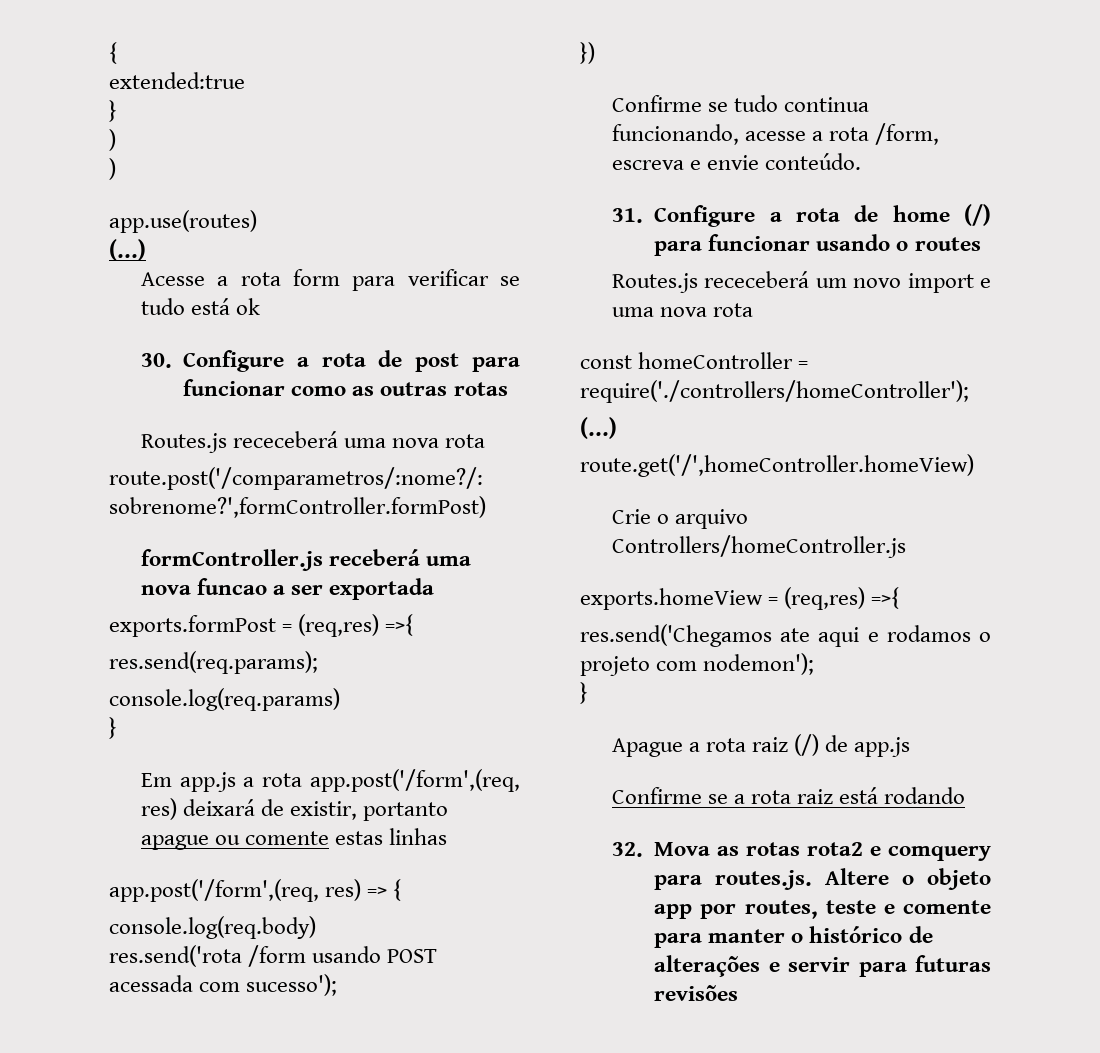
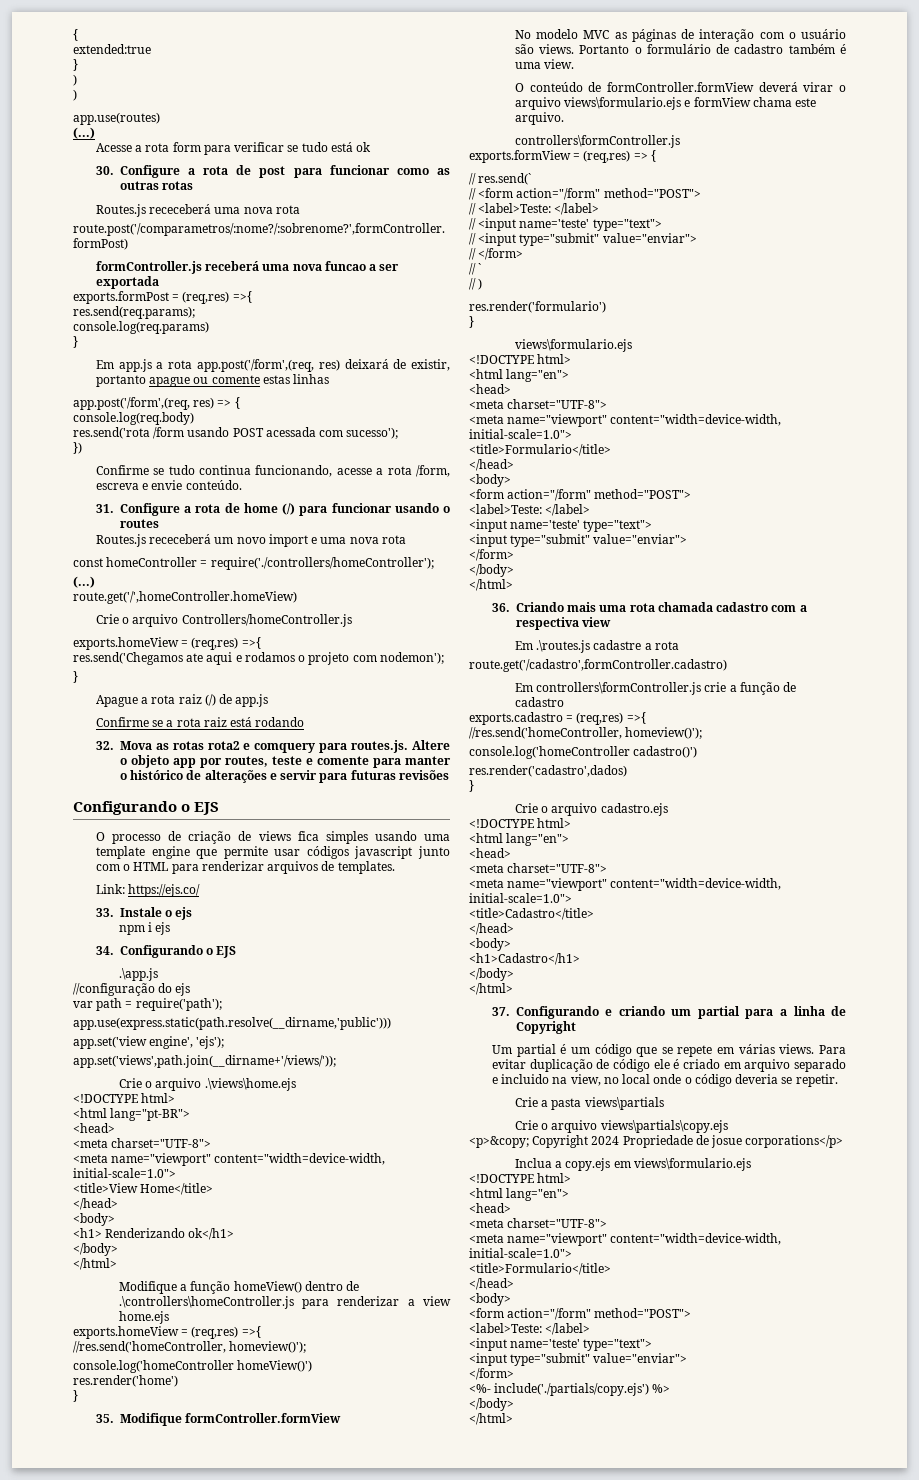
(739, 993) none -> [73,801,220,815] [95,831,450,844] [95,846,450,859] [95,861,395,874] [95,884,201,897] [95,907,193,920] [118,922,171,935] [95,945,237,958] [118,968,158,981] [73,983,191,996] [73,998,222,1011] [73,1017,391,1030] [73,1036,225,1049] [73,1055,336,1068] [118,1078,296,1091] [73,1093,176,1103] [73,1108,191,1121] [73,1123,115,1133] [73,1138,212,1148] [73,1153,386,1166] [73,1168,176,1178] [73,1183,214,1195] [73,1198,118,1210] [73,1213,115,1226] [73,1228,235,1240] [73,1243,118,1256] [73,1258,117,1270] [118,1281,360,1294] [118,1296,451,1309] [118,1311,169,1324] [73,1326,261,1339] [73,1341,307,1353] [73,1360,313,1373] [73,1375,178,1387] [73,1390,78,1402] [95,1413,342,1426] [514,29,846,42] [514,44,846,54] [514,59,575,69] [514,82,846,92] [514,97,817,110] [514,112,564,125] [514,135,680,148] [469,150,656,163] [469,173,532,185] [469,188,701,200] [469,203,600,215] [469,218,662,231] [469,233,697,246] [469,248,524,260] [469,263,482,275] [469,278,483,290] [469,301,606,313] [469,316,474,328] [514,339,632,352] [469,354,572,364] [469,369,570,382] [469,384,511,394] [469,399,608,409] [469,414,782,427] [469,429,572,439] [469,444,611,456] [469,459,514,471] [469,474,511,487] [469,489,692,501] [469,504,591,516] [469,519,653,532] [469,534,688,547] [469,549,514,561] [469,564,514,577] [469,579,513,591] [491,602,807,612] [515,617,612,630] [514,640,679,653] [469,659,727,672] [514,682,797,695] [514,697,564,707] [469,712,646,725] [469,727,703,739] [469,746,698,759] [469,765,627,777] [469,780,474,792] [514,803,668,816] [469,818,572,828] [469,833,570,846] [469,848,511,858] [469,863,608,873] [469,878,782,891] [469,893,572,903] [469,908,594,920] [469,923,514,935] [469,938,511,951] [469,953,580,965] [469,968,514,981] [469,983,513,995] [491,1006,846,1019] [515,1021,576,1034] [491,1044,846,1057] [491,1059,846,1072] [491,1074,838,1087] [514,1097,664,1110] [514,1120,728,1133] [469,1135,844,1148] [514,1158,751,1171] [469,1173,572,1183] [469,1188,570,1201] [469,1203,511,1213] [469,1218,608,1228] [469,1233,782,1246] [469,1248,572,1258] [469,1263,611,1275] [469,1278,514,1290] [469,1293,511,1306] [469,1308,692,1320] [469,1323,591,1335] [469,1338,653,1351] [469,1353,688,1366] [469,1368,514,1380] [469,1383,671,1396] [469,1398,514,1411] [469,1413,513,1425] // Configurando o EJS // O processo de criação de views fica simples usando uma template engine que permite usar códigos javascript junto com o HTML para renderizar arquivos de templates. // Link: https://ejs.co/ // 33. Instale o ejs // npm i ejs // 34. Configurando o EJS // .\app.js // //configuração do ejs // var path = require('path'); // app.use(express.static(path.resolve(__dirname,'public'))) // app.set('view engine', 'ejs'); // app.set('views',path.join(__dirname+'/views/')); // Crie o arquivo .\views\home.ejs // <!DOCTYPE html> // <html lang="pt-BR"> // <head> // <meta charset="UTF-8"> // <meta name="viewport" content="width=device-width, initial-scale=1.0"> // <title>View Home</title> // </head> // <body> // <h1> Renderizando ok</h1> // </body> // </html> // Modifique a função homeView() dentro de .\controllers\homeController.js para renderizar a view home.ejs // exports.homeView = (req,res) =>{ // //res.send('homeController, homeview()'); // console.log('homeController homeView()') // res.render('home') // } // 35. Modifique formController.formView // No modelo MVC as páginas de interação com o usuário são views. Portanto o formulário de cadastro também é uma view. // O conteúdo de formController.formView deverá virar o arquivo views\formulario.ejs e formView chama este arquivo. // controllers\formController.js // exports.formView = (req,res) => { // // res.send(` // // <form action="/form" method="POST"> // // <label>Teste: </label> // // <input name='teste' type="text"> // // <input type="submit" value="enviar"> // // </form> // // ` // // ) // res.render('formulario') // } // views\formulario.ejs // <!DOCTYPE html> // <html lang="en"> // <head> // <meta charset="UTF-8"> // <meta name="viewport" content="width=device-width, initial-scale=1.0"> // <title>Formulario</title> // </head> // <body> // <form action="/form" method="POST"> // <label>Teste: </label> // <input name='teste' type="text"> // <input type="submit" value="enviar"> // </form> // </body> // </html> // 36. Criando mais uma rota chamada cadastro com a respectiva view // Em .\routes.js cadastre a rota // route.get('/cadastro',formController.cadastro) // Em controllers\formController.js crie a função de cadastro // exports.cadastro = (req,res) =>{ // //res.send('homeController, homeview()'); // console.log('homeController cadastro()') // res.render('cadastro',dados) // } // Crie o arquivo cadastro.ejs // <!DOCTYPE html> // <html lang="en"> // <head> // <meta charset="UTF-8"> // <meta name="viewport" content="width=device-width, initial-scale=1.0"> // <title>Cadastro</title> // </head> // <body> // <h1>Cadastro</h1> // </body> // </html> // 37. Configurando e criando um partial para a linha de Copyright // Um partial é um código que se repete em várias views. Para evitar duplicação de código ele é criado em arquivo separado e incluido na view, no local onde o código deveria se repetir. // Crie a pasta views\partials // Crie o arquivo views\partials\copy.ejs // <p>&copy; Copyright 2024 Propriedade de josue corporations</p> // Inclua a copy.ejs em views\formulario.ejs // <!DOCTYPE html> // <html lang="en"> // <head> // <meta charset="UTF-8"> // <meta name="viewport" content="width=device-width, initial-scale=1.0"> // <title>Formulario</title> // </head> // <body> // <form action="/form" method="POST"> // <label>Teste: </label> // <input name='teste' type="text"> // <input type="submit" value="enviar"> // </form> // <%- include('./partials/copy.ejs') %> // </body> // </html>

